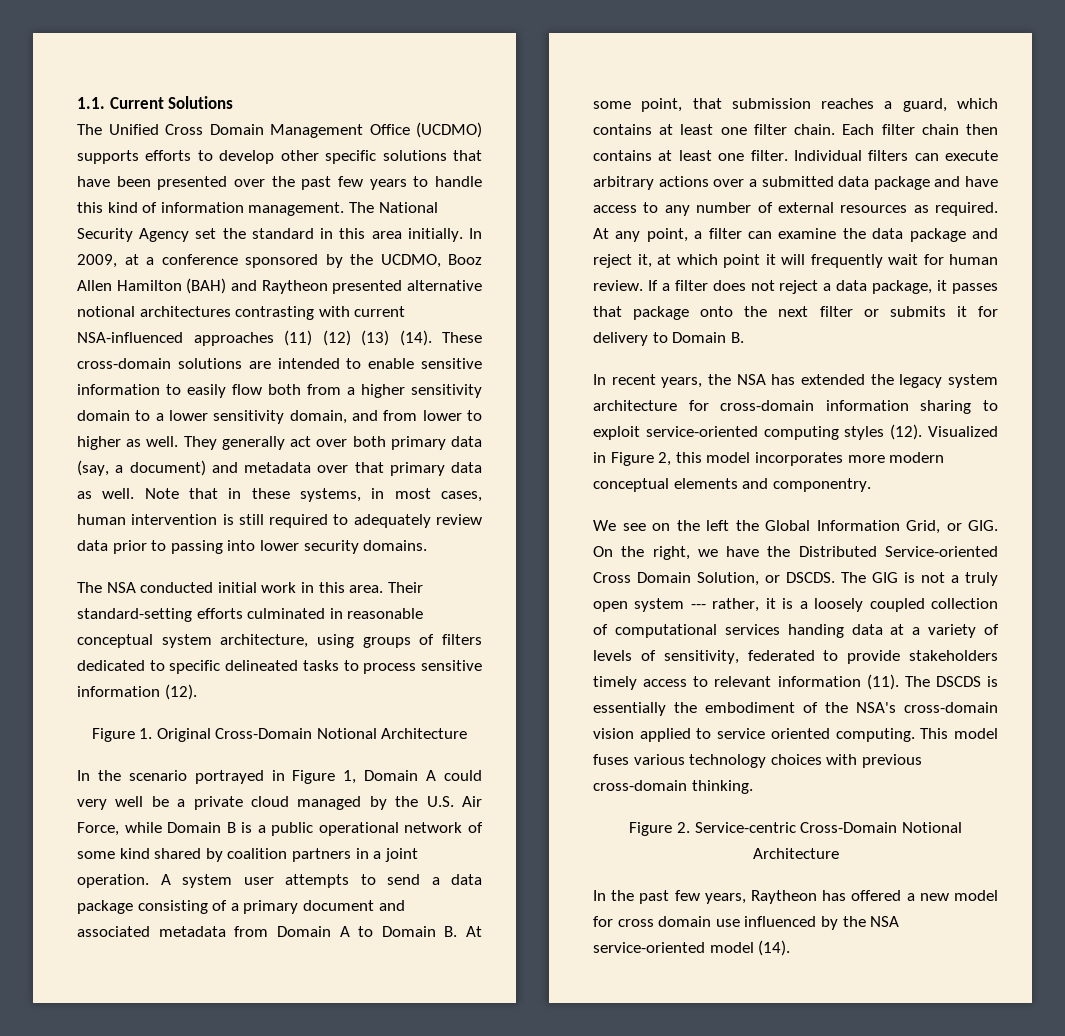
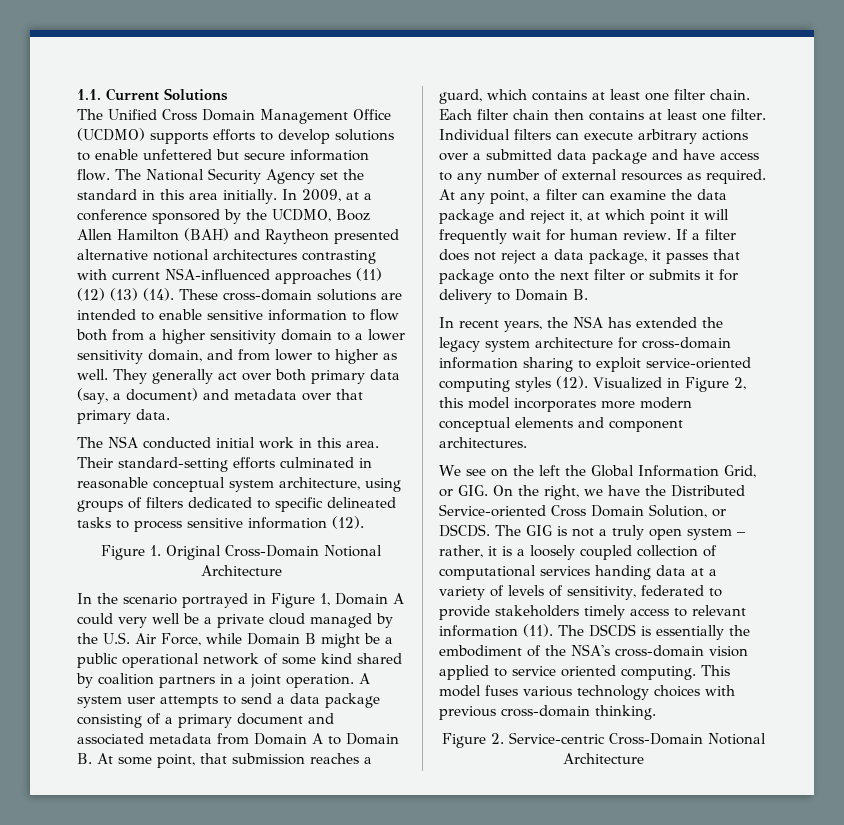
[280,150,482,164] [77,176,482,190] [77,202,345,216] other specific solutions that have been presented over the past few years to handle this kind of information management. -> [335,129,394,141] [77,149,369,161] [77,169,110,181] solutions to enable unfettered but secure information flow.
[187,384,226,398] easily -> (365, 316) none
[451,462,482,473] [77,488,482,502] [77,514,482,528] [77,540,428,554] data as well. Note that in these systems, in most cases, human intervention is still required to adequately review data prior to passing into lower security domains. -> [136,409,170,420] data.
[241,822,253,833] is -> [321,633,380,648] might be
[772,478,871,492] componentry. -> [609,420,683,432] [439,437,527,448] component architectures.
[690,604,706,609] --- -> [737,532,746,536] –
[593,890,998,904] [593,916,900,930] [593,940,791,956] // In the past few years, Raytheon has offered a new model for cross domain use influenced by the NSA service-oriented model (14). -> (644, 758) none

